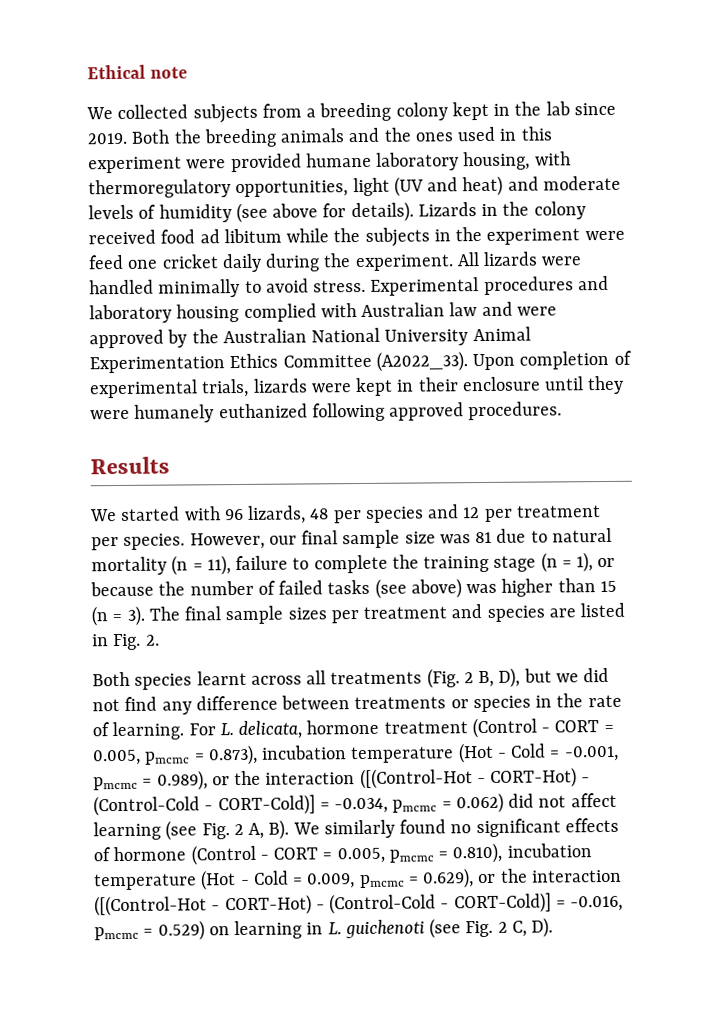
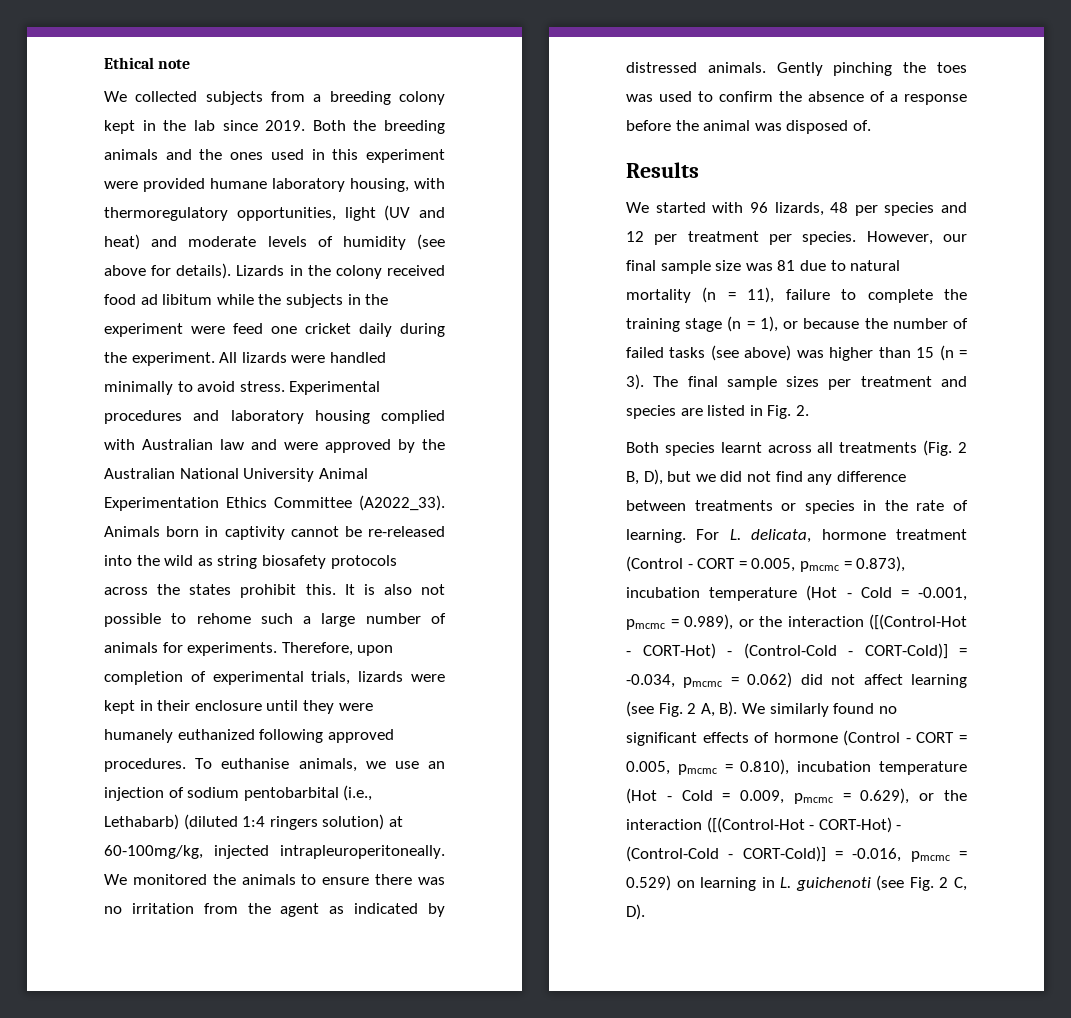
[472,353,516,371] Upon -> [104,526,445,540] [104,555,397,569] [104,584,445,598] [104,613,446,627] [104,642,394,656] Animals born in captivity cannot be re-released into the wild as string biosafety protocols across the states prohibit this. It is also not possible to rehome such a large number of animals for experiments. Therefore, upon
(563, 411) none -> [195,758,445,772] [104,785,373,801] [104,814,403,830] [104,845,445,859] [104,874,445,885] [104,903,445,917] [626,62,967,76] [626,91,967,105] [626,120,871,134] To euthanise animals, we use an injection of sodium pentobarbital (i.e., Lethabarb) (diluted 1:4 ringers solution) at 60-100mg/kg, injected intrapleuroperitoneally. We monitored the animals to ensure there was no irritation from the agent as indicated by distressed animals. Gently pinching the toes was used to confirm the absence of a response before the animal was disposed of.

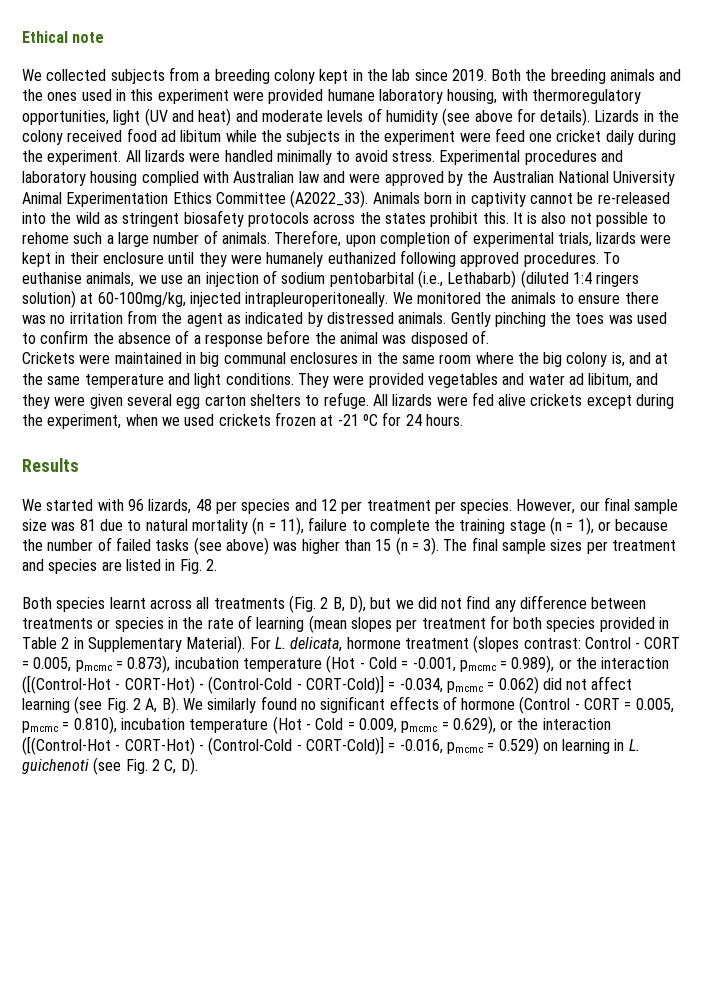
[217,555,258,569] string -> [122,212,180,227] stringent
[104,642,278,656] animals for experiments. -> [221,232,270,244] animals.
(871, 125) none -> [22,352,669,367] [22,373,659,388] [22,392,675,409] [22,412,463,429] // Crickets were maintained in big communal enclosures in the same room where the big colony is, and at the same temperature and light conditions. They were provided vegetables and water ad libitum, and they were given several egg carton shelters to refuge. All lizards were fed alive crickets except during the experiment, when we used crickets frozen at -21 ºC for 24 hours.
[626,529,686,543] learning. -> [256,615,670,633] [22,635,246,653] learning (mean slopes per treatment for both species provided in Table 2 in Supplementary Material).
[626,556,683,572] (Control -> [473,635,631,653] (slopes contrast: Control

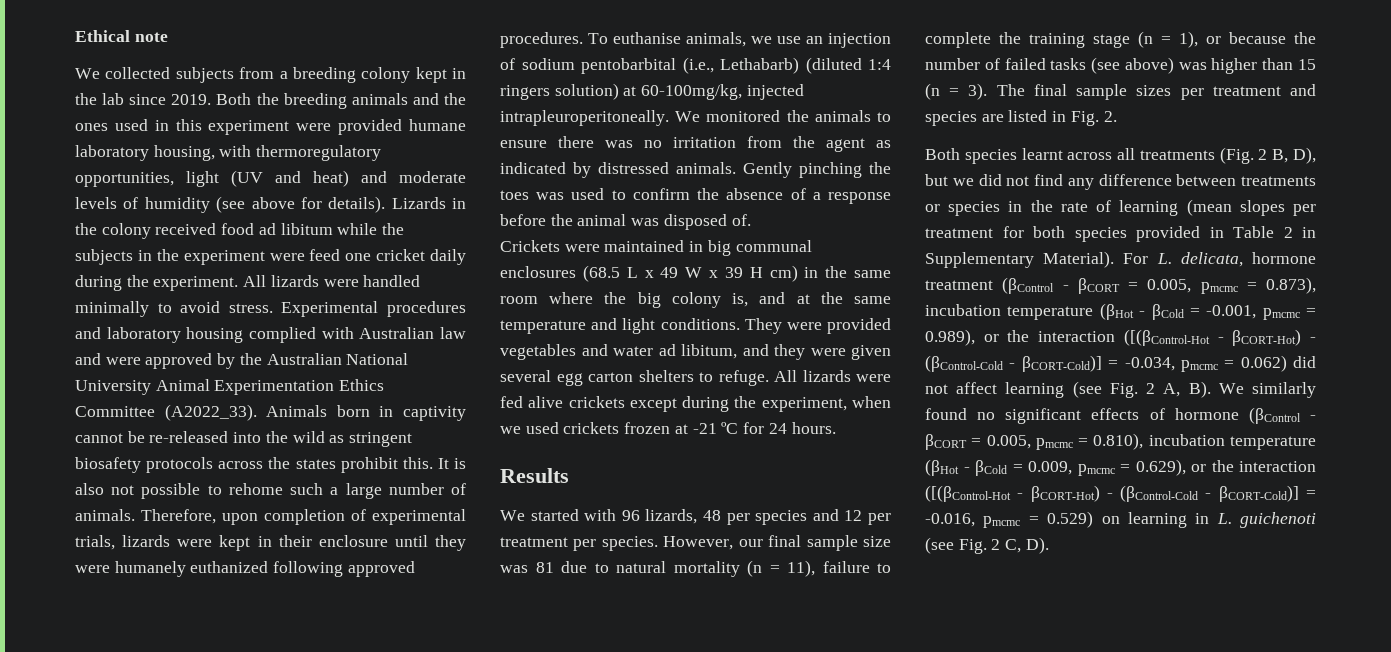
(358, 358) none -> [582,265,798,282] (68.5 L x 49 W x 39 H cm)
[473,635,681,653] (slopes contrast: Control - CORT -> [1002,277,1120,294] (βControl - βCORT
[326,655,397,673] (Hot - Cold -> [1099,303,1184,320] (βHot - βCold
[22,675,384,694] ([(Control-Hot - CORT-Hot) - (Control-Cold - CORT-Cold)] -> [1123,329,1316,346] [925,355,1102,372] ([(βControl-Hot - βCORT-Hot) - (βControl-Cold - βCORT-Cold)]
[519,696,621,714] (Control - CORT -> [1248,407,1316,424] [925,434,967,450] (βControl - βCORT
[272,716,344,734] (Hot - Cold -> [925,459,1007,476] (βHot - βCold
[22,736,384,755] ([(Control-Hot - CORT-Hot) - (Control-Cold - CORT-Cold)] -> [925,485,1299,502] ([(βControl-Hot - βCORT-Hot) - (βControl-Cold - βCORT-Cold)]

